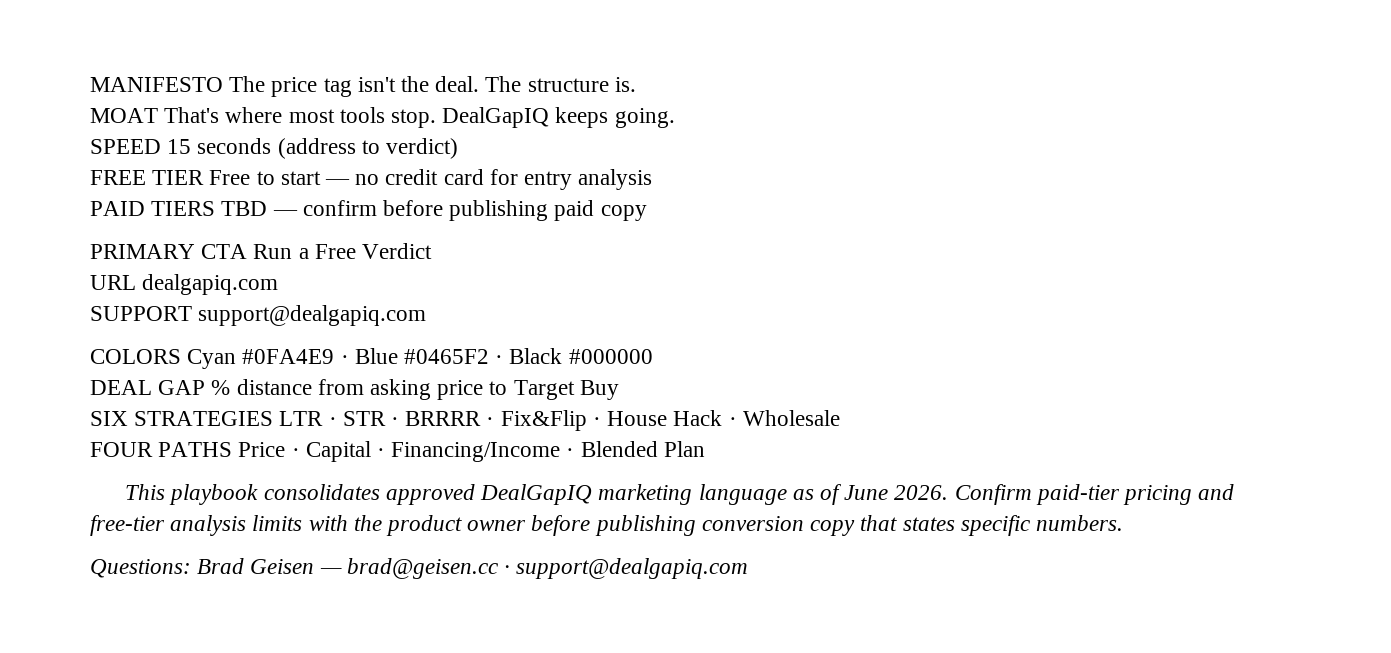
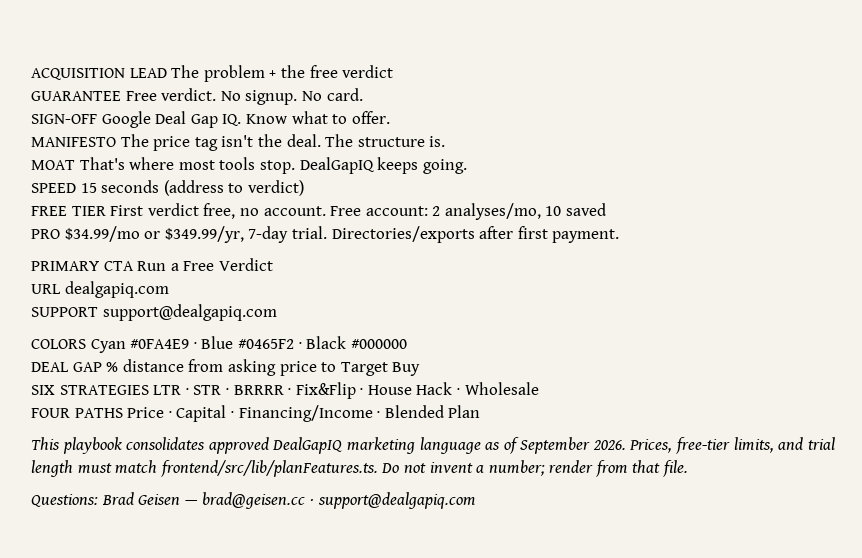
(90, 84) none -> [31,65,394,82] [31,88,363,105] [31,111,390,128] ACQUISITION LEAD The problem + the free verdict // GUARANTEE Free verdict. No signup. No card. // SIGN-OFF Google Deal Gap IQ. Know what to offer. //
[209,169,653,190] [90,200,647,221] Free to start — no credit card for entry analysis // PAID TIERS TBD — confirm before publishing paid copy -> [110,203,607,220] [31,226,620,243] First verdict free, no account. Free account: 2 analyses/mo, 10 saved // PRO $34.99/mo or $349.99/yr, 7-day trial. Directories/exports after first payment.
[844,484,1235,505] [90,515,1123,536] June 2026. Confirm paid-tier pricing and free-tier analysis limits with the product owner before publishing conversion copy that states specific numbers. -> [520,437,835,454] [31,460,689,477] September 2026. Prices, free-tier limits, and trial length must match frontend/src/lib/planFeatures.ts. Do not invent a number; render from that file.

